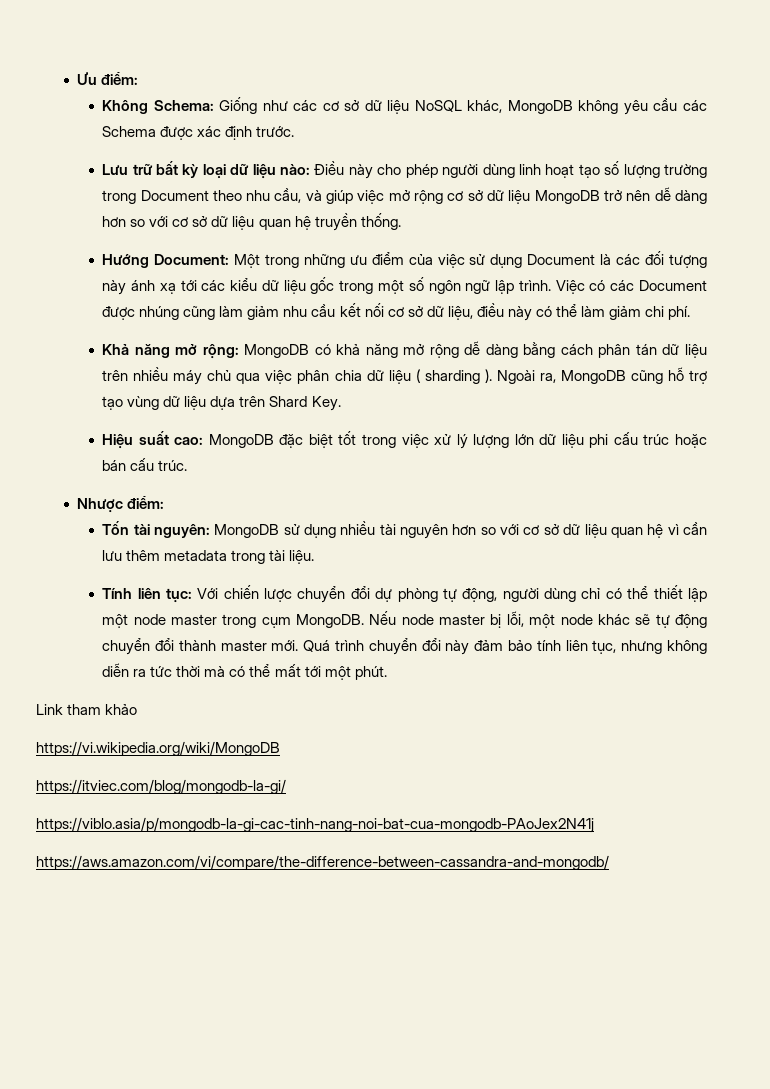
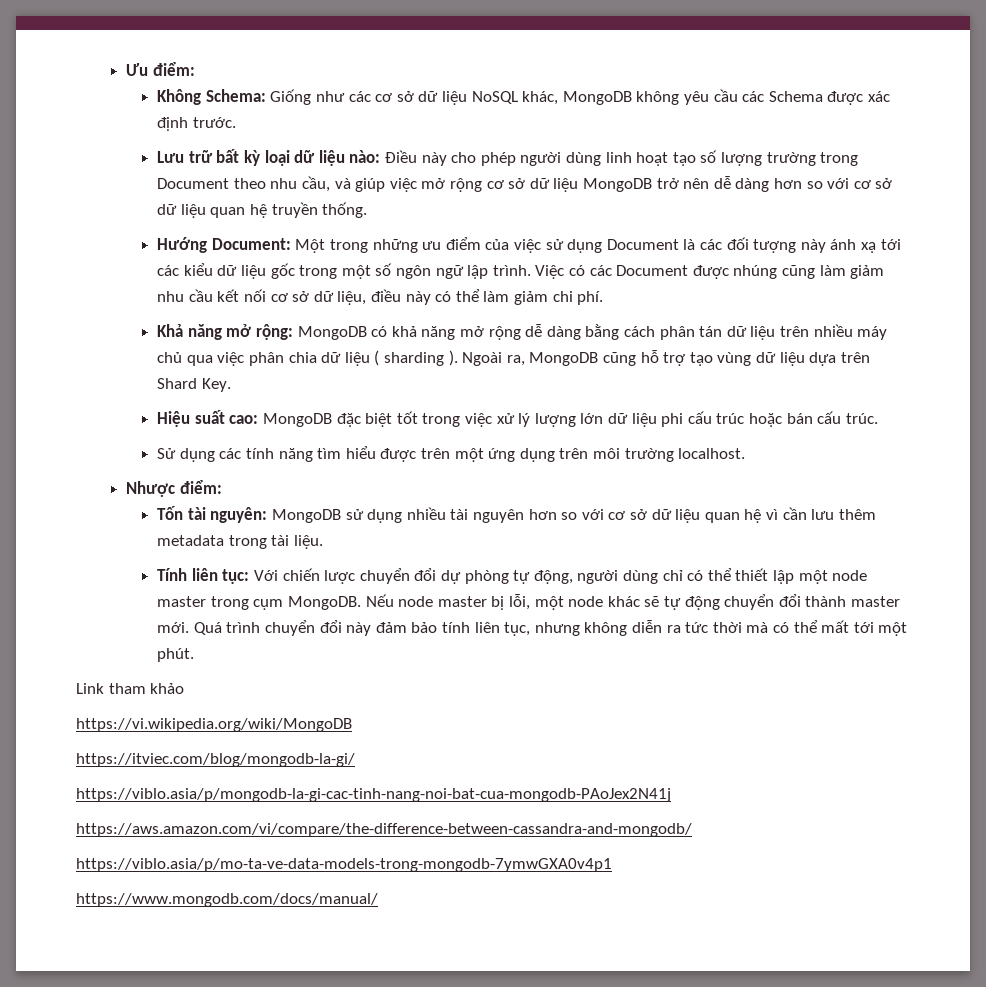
(188, 465) none -> [157,446,746,462] // Sử dụng các tính năng tìm hiểu được trên một ứng dụng trên môi trường localhost.
(609, 862) none -> [76,858,612,872] [76,893,378,907] // https://viblo.asia/p/mo-ta-ve-data-models-trong-mongodb-7ymwGXA0v4p1 // https://www.mongodb.com/docs/manual/

